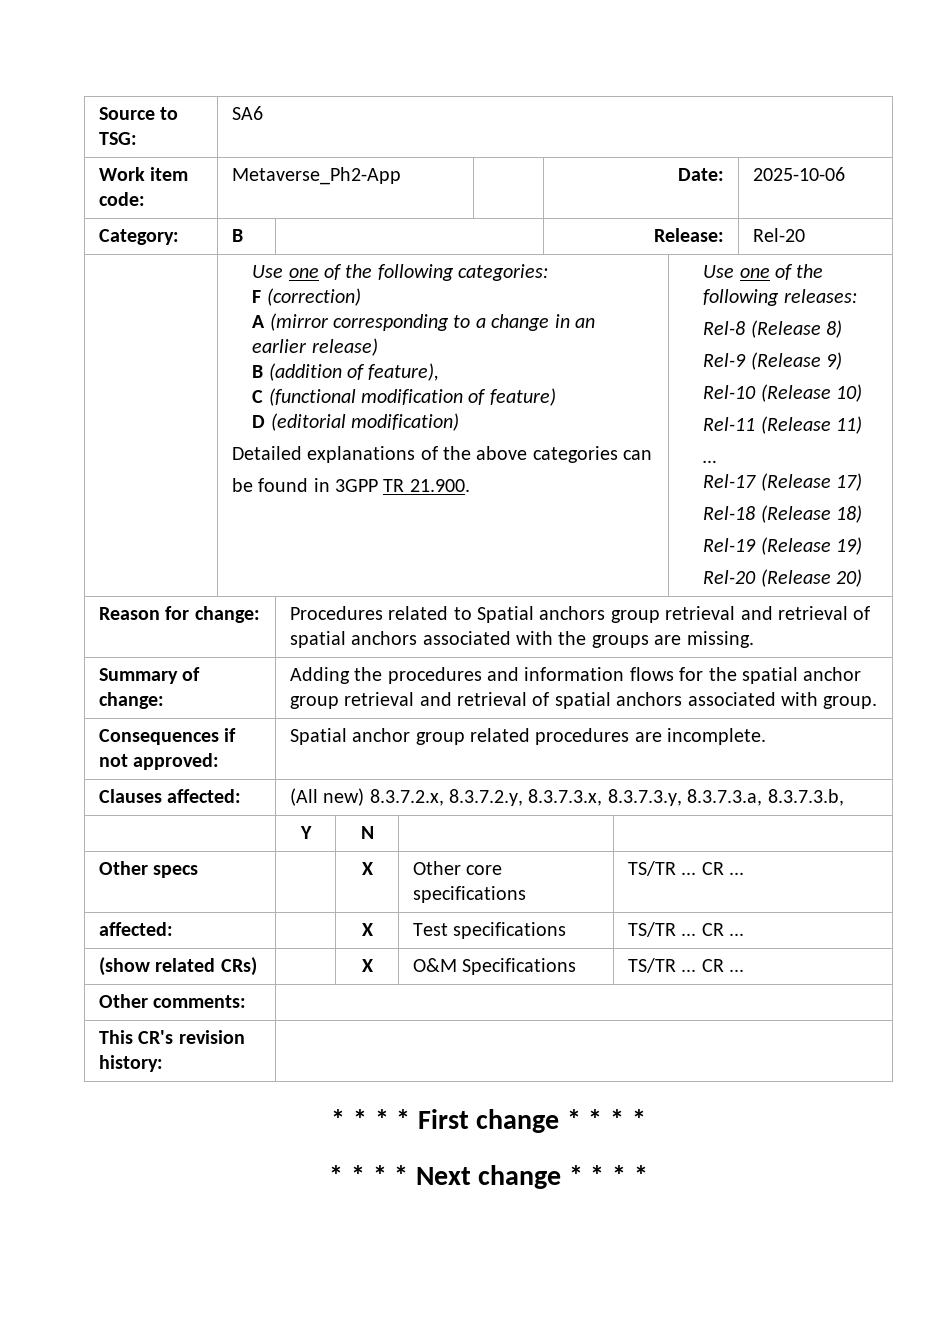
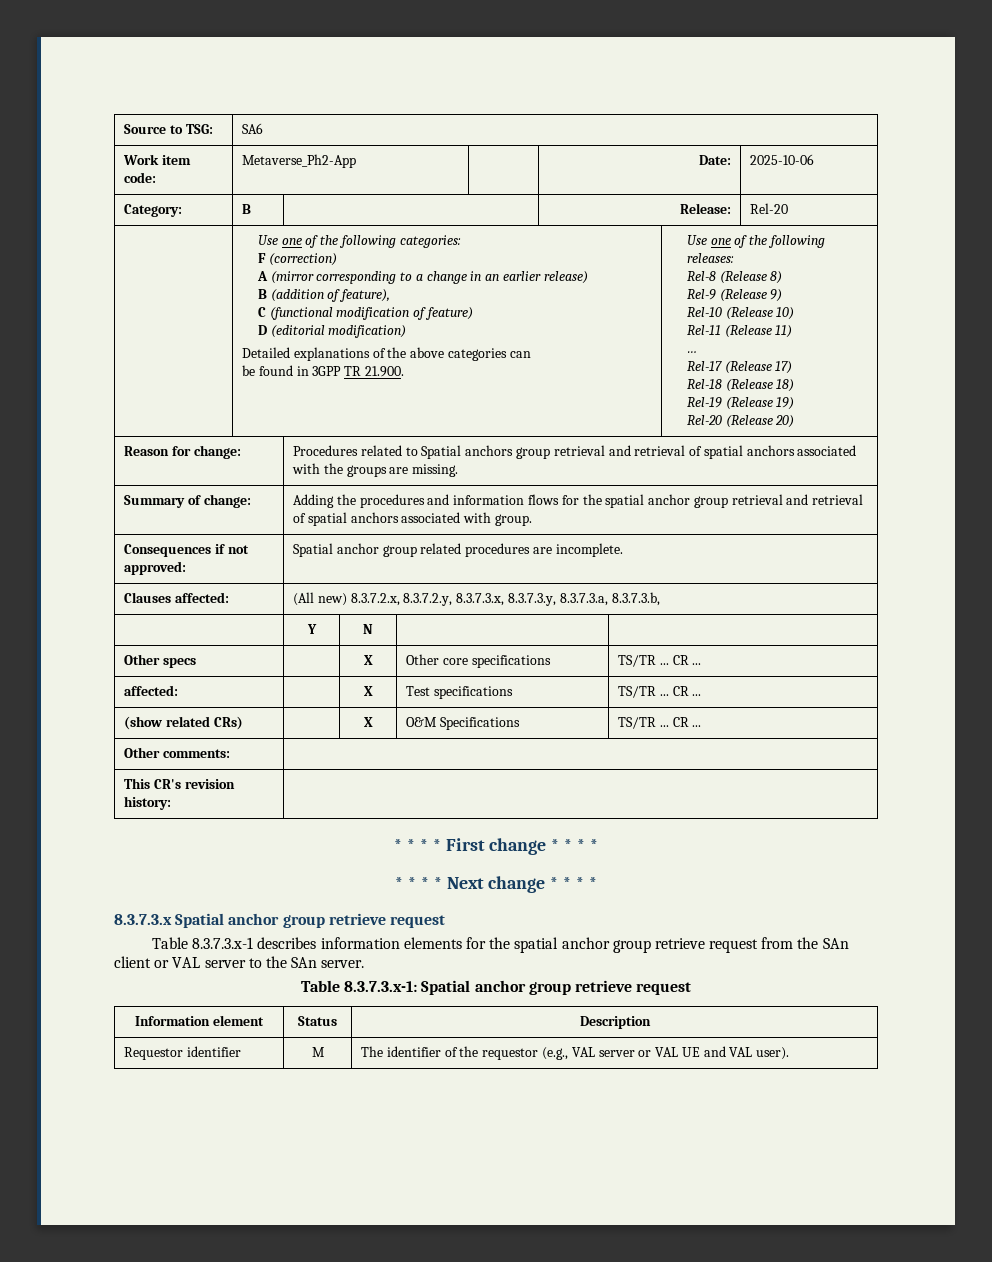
(648, 1175) none -> [114,913,445,928] [152,937,849,953] [114,956,365,968] [300,980,692,995] [135,1015,264,1026] [298,1016,337,1026] [579,1016,651,1029] [124,1046,241,1060] [311,1047,325,1057] [361,1046,790,1060] // 8.3.7.3.x Spatial anchor group retrieve request // Table 8.3.7.3.x-1 describes information elements for the spatial anchor group retrieve request from the SAn client or VAL server to the SAn server. // Table 8.3.7.3.x-1: Spatial anchor group retrieve request // Information element | Status | Description // Requestor identifier | M | The identifier of the requestor (e.g., VAL server or VAL UE and VAL user).

